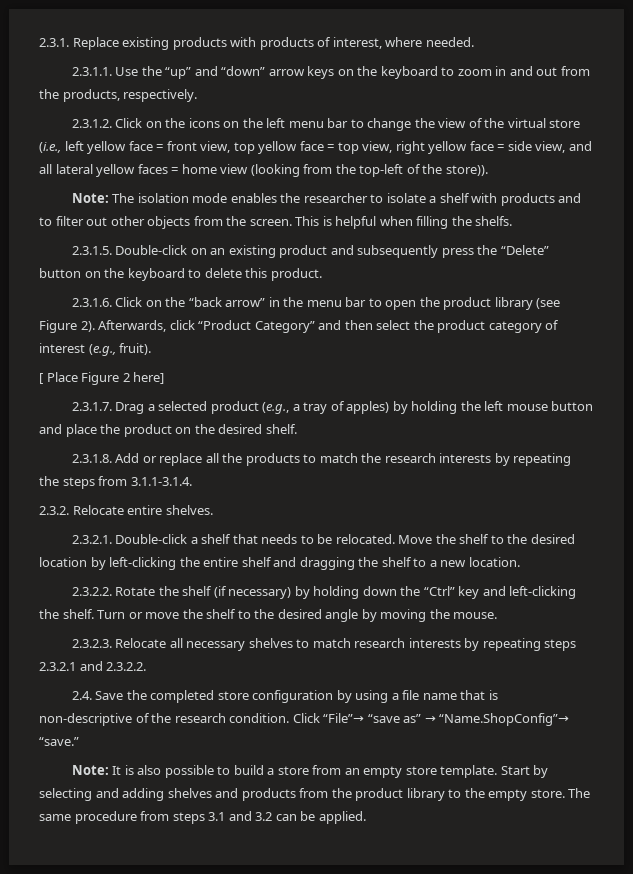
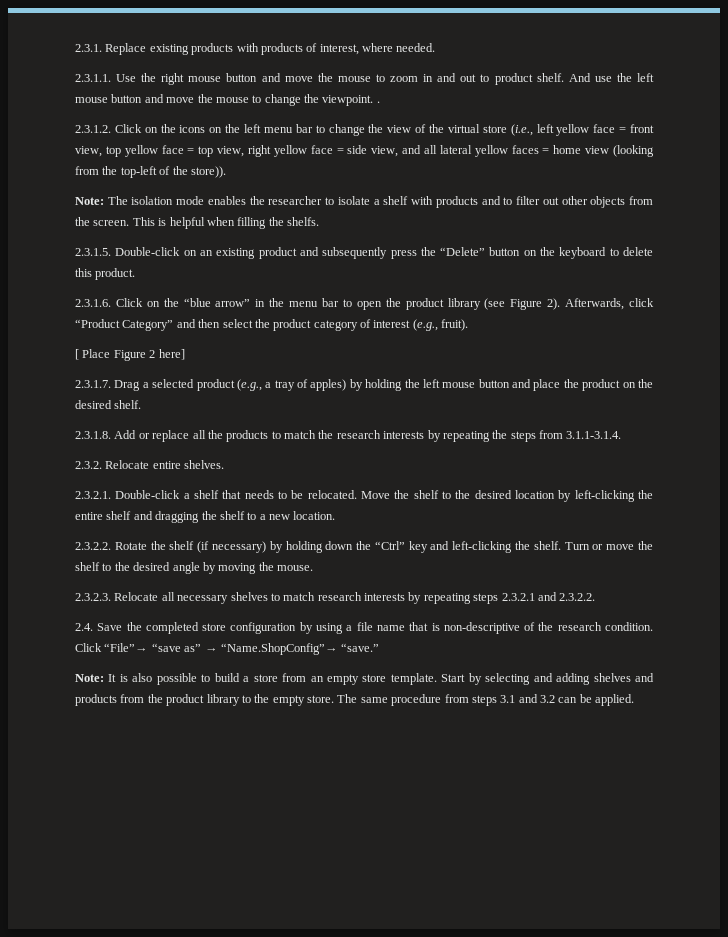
[165,66,438,79] “up” and “down” arrow keys on the keyboard -> [161,73,371,85] right mouse button and move the mouse
[560,66,590,76] [39,89,198,102] from the products, respectively. -> [480,73,654,85] [75,94,380,106] to product shelf. And use the left mouse button and move the mouse to change the viewpoint. .
[188,297,222,307] “back -> [183,298,211,307] “blue

